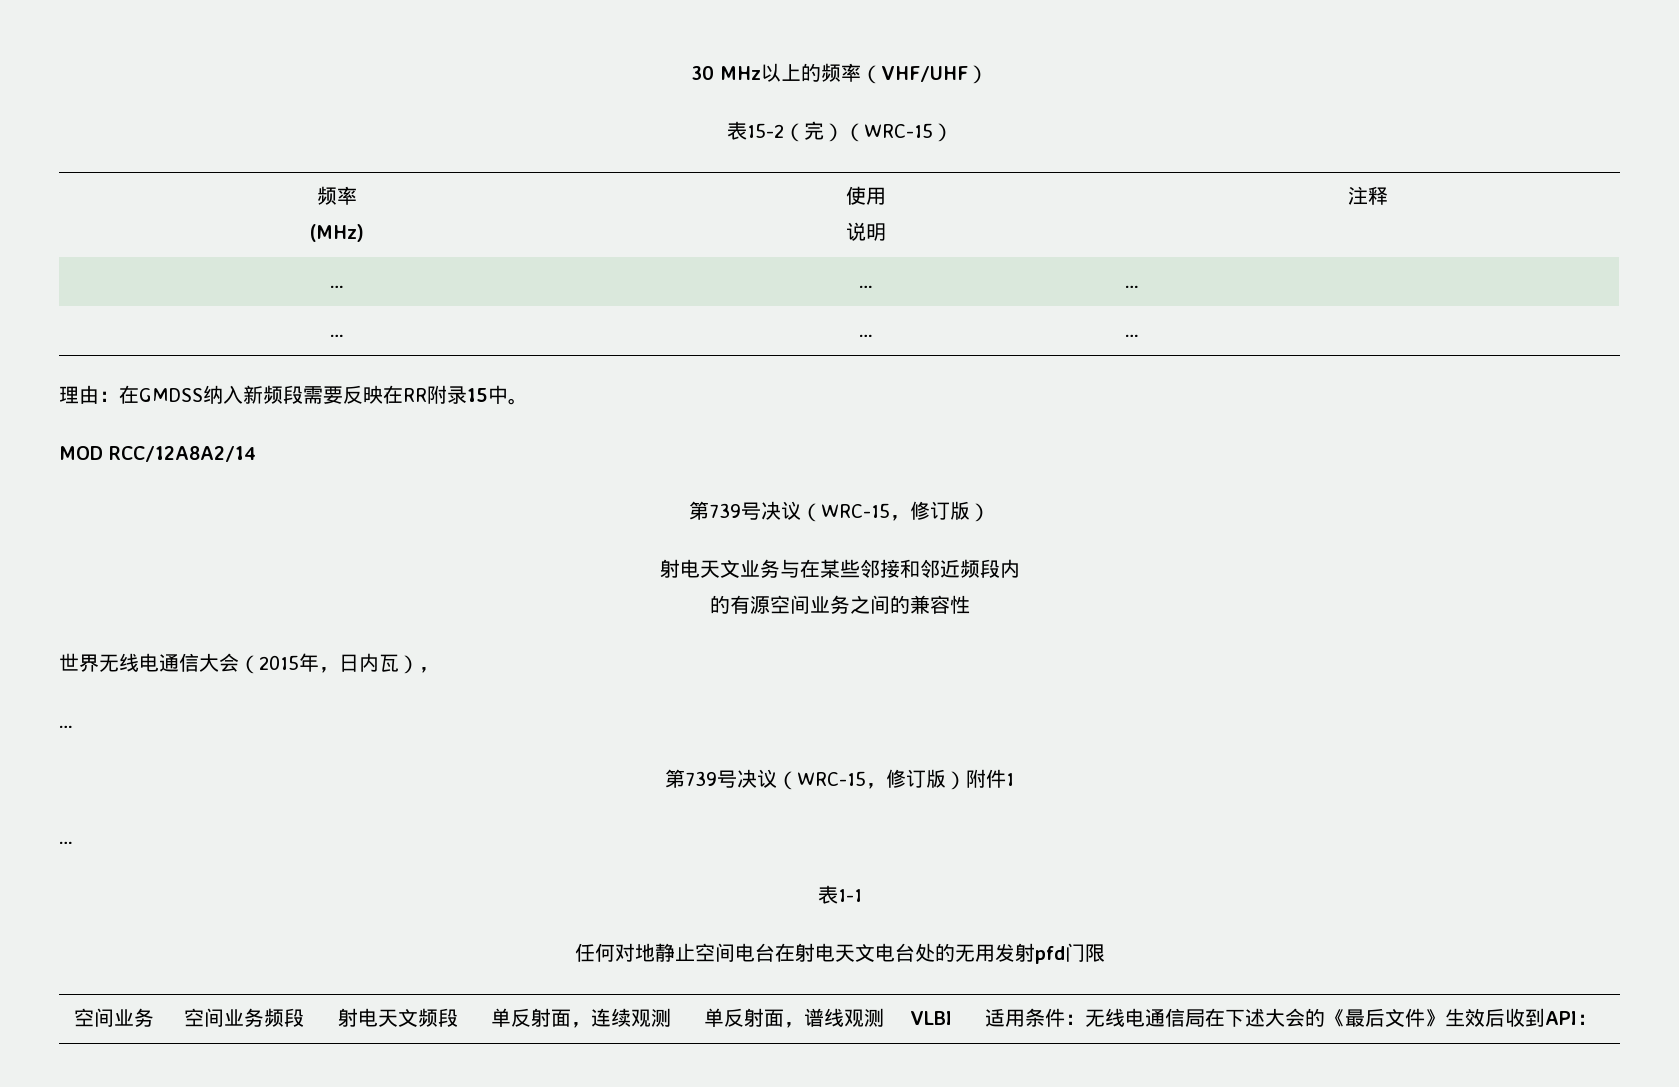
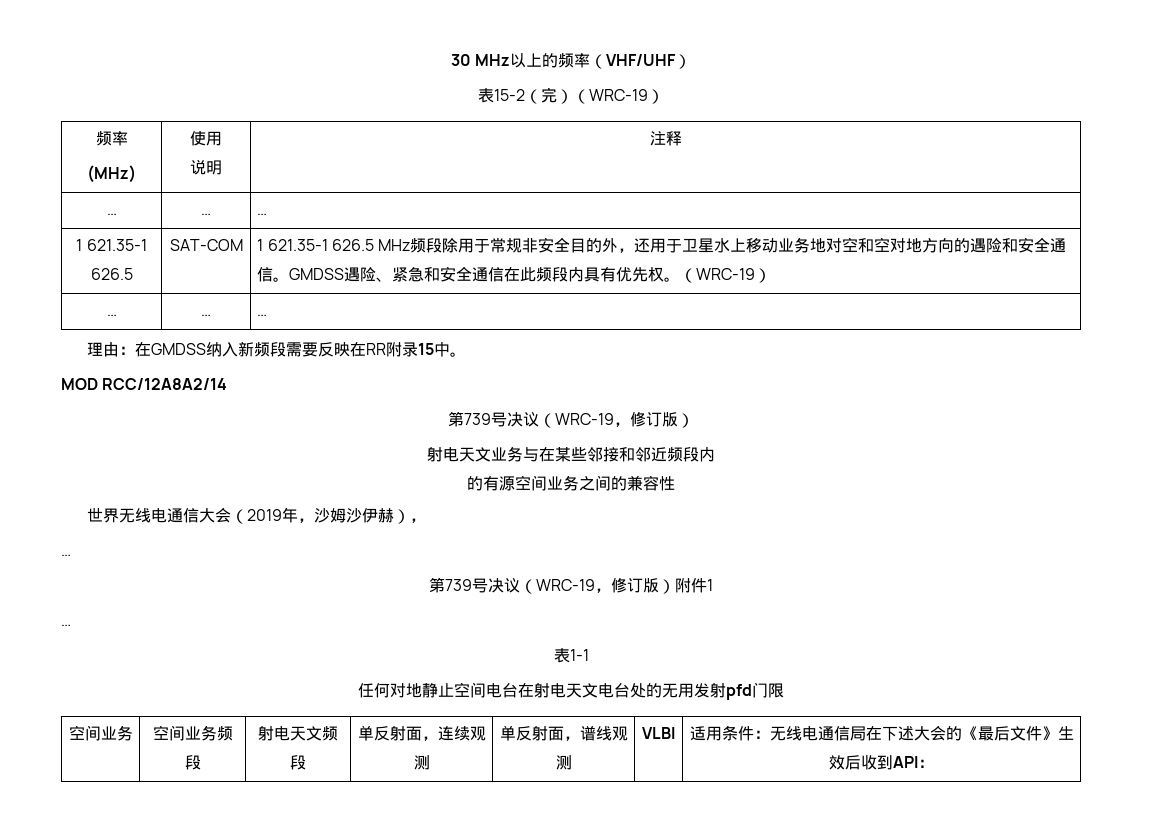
[863,123,933,138] WRC-15 -> [589,89,648,101] WRC-19
(1139, 286) none -> [76,239,147,251] [90,268,133,280] [169,239,243,251] [257,237,1067,253] [257,266,772,283] // 1 621.35-1 626.5 | SAT-COM | 1 621.35-1 626.5 MHz频段除用于常规非安全目的外，还用于卫星水上移动业务地对空和空对地方向的遇险和安全通信。GMDSS遇险、紧急和安全通信在此频段内具有优先权。（WRC-19）
[821,503,890,518] WRC-15 -> [555,413,614,425] WRC-19
[259,653,399,673] 2015年，日内瓦 -> [246,507,394,523] 2019年，沙姆沙伊赫
[797,771,866,786] WRC-15 -> [536,579,595,591] WRC-19

